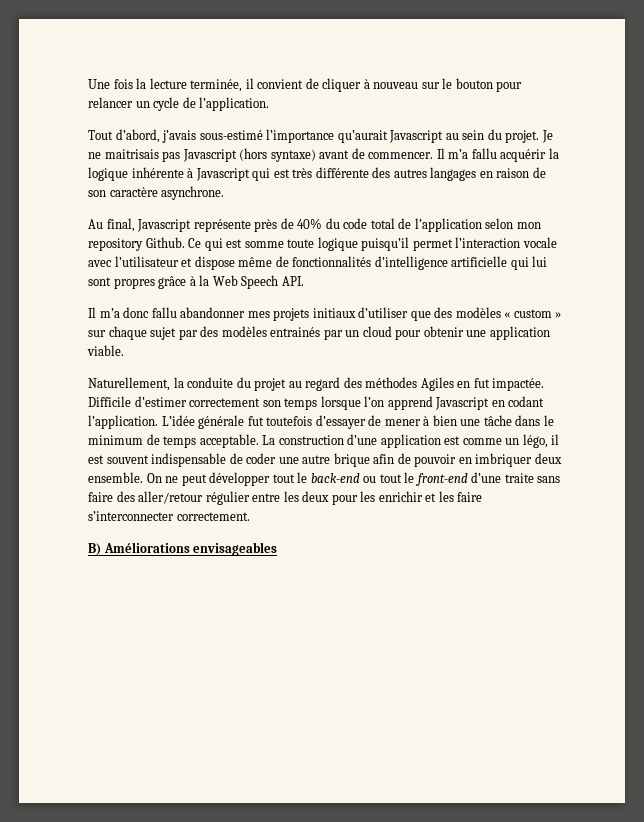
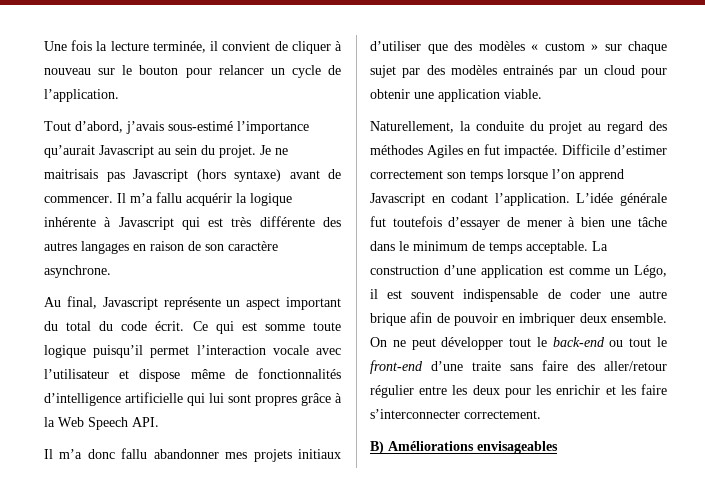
[254,218,541,232] [88,237,185,251] près de 40% du code total de l’application selon mon repository Github. -> [226,297,341,310] [44,321,185,331] un aspect important du total du code écrit.
[522,434,548,448] légo, -> [634,265,667,278] Légo,

